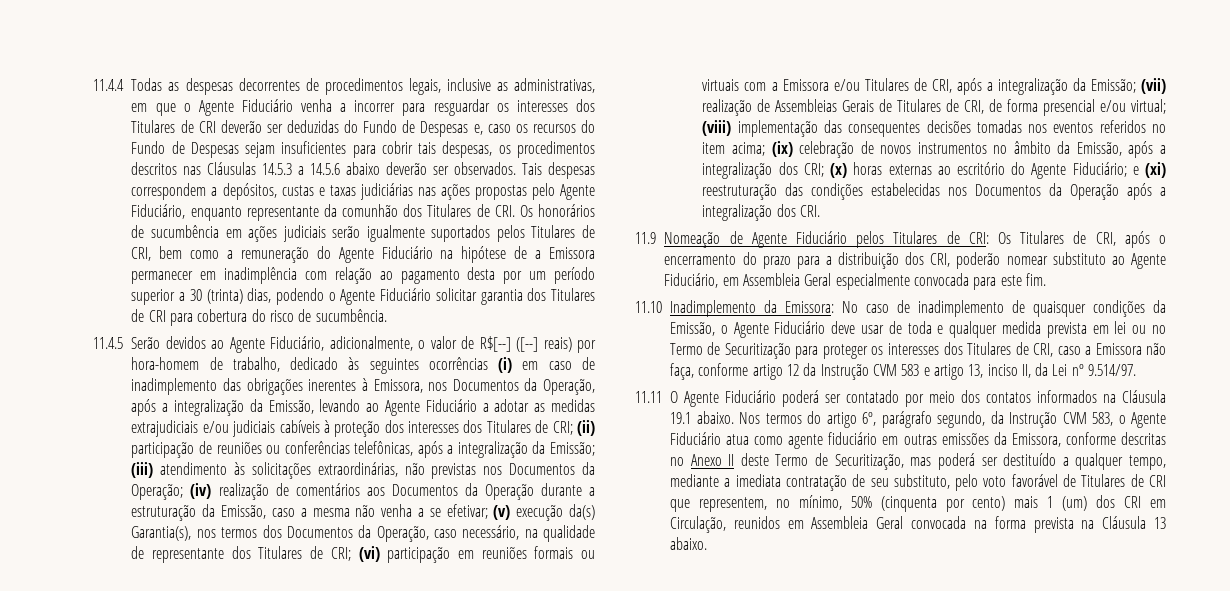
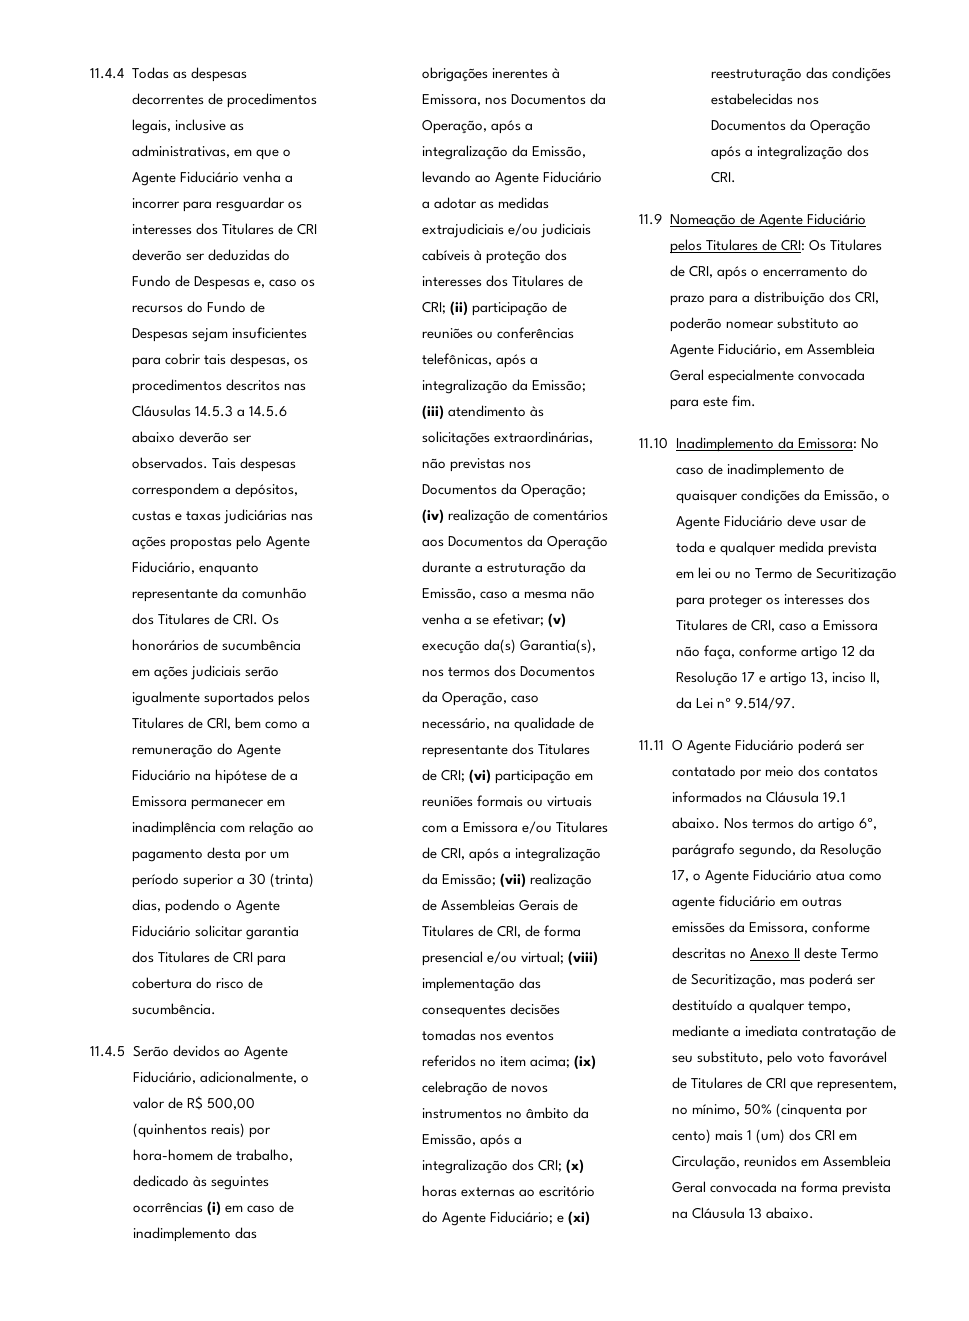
[479,336,539,352] R$[--] ([--] -> [186,1096,255,1110] [132,1123,207,1138] R$ 500,00 (quinhentos
[820,363,920,380] Instrução CVM 583 -> [675,671,755,686] Resolução 17
[1009,411,1113,428] Instrução CVM 583, -> [819,843,882,858] [671,870,689,882] Resolução 17,

